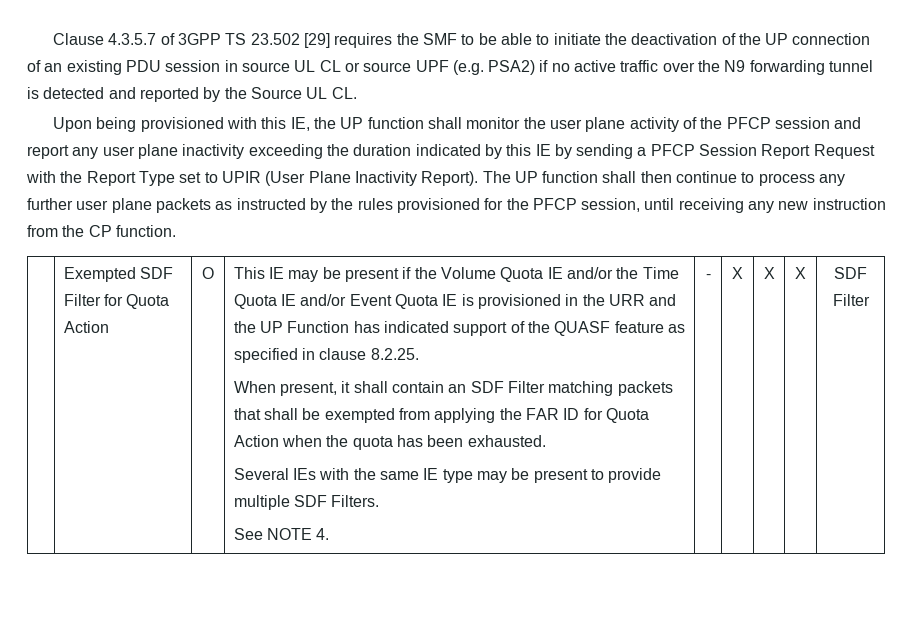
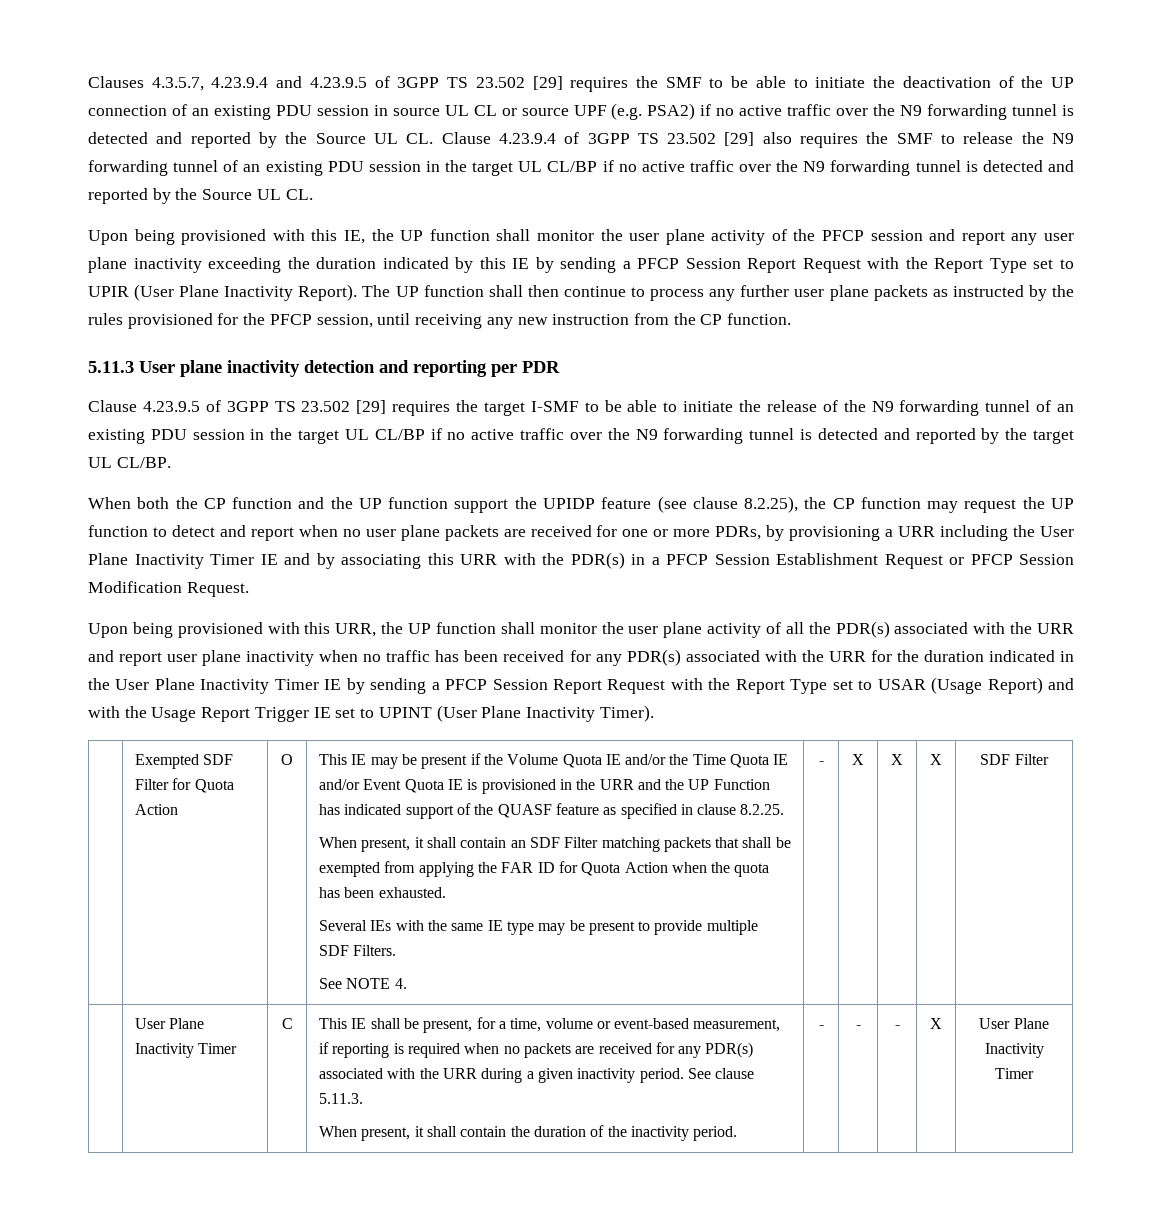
[53,33,157,45] Clause 4.3.5.7 -> [88,76,367,91] Clauses 4.3.5.7, 4.23.9.4 and 4.23.9.5
(357, 93) none -> [441,132,1075,148] [88,160,1075,176] [88,188,313,204] Clause 4.23.9.4 of 3GPP TS 23.502 [29] also requires the SMF to release the N9 forwarding tunnel of an existing PDU session in the target UL CL/BP if no active traffic over the N9 forwarding tunnel is detected and reported by the Source UL CL.
(176, 231) none -> [88,360,560,377] [88,400,1074,416] [88,428,1075,444] [88,457,171,468] [88,496,1074,513] [88,525,1075,541] [88,552,1074,569] [88,581,249,597] [88,621,1075,638] [88,649,1074,666] [88,677,1075,694] [88,705,654,722] // 5.11.3 User plane inactivity detection and reporting per PDR // Clause 4.23.9.5 of 3GPP TS 23.502 [29] requires the target I-SMF to be able to initiate the release of the N9 forwarding tunnel of an existing PDU session in the target UL CL/BP if no active traffic over the N9 forwarding tunnel is detected and reported by the target UL CL/BP. // When both the CP function and the UP function support the UPIDP feature (see clause 8.2.25), the CP function may request the UP function to detect and report when no user plane packets are received for one or more PDRs, by provisioning a URR including the User Plane Inactivity Timer IE and by associating this URR with the PDR(s) in a PFCP Session Establishment Request or PFCP Session Modification Request. // Upon being provisioned with this URR, the UP function shall monitor the user plane activity of all the PDR(s) associated with the URR and report user plane inactivity when no traffic has been received for any PDR(s) associated with the URR for the duration indicated in the User Plane Inactivity Timer IE by sending a PFCP Session Report Request with the Report Type set to USAR (Usage Report) and with the Usage Report Trigger IE set to UPINT (User Plane Inactivity Timer).
(870, 300) none -> [134,1018,205,1029] [134,1043,238,1058] [281,1018,293,1029] [318,1017,781,1033] [318,1042,754,1058] [318,1068,755,1083] [318,1093,363,1104] [318,1125,738,1141] [818,1025,824,1029] [855,1025,861,1029] [894,1025,900,1029] [930,1018,942,1029] [979,1018,1049,1029] [984,1043,1044,1058] [995,1068,1034,1079] // | User Plane Inactivity Timer | C | This IE shall be present, for a time, volume or event-based measurement, if reporting is required when no packets are received for any PDR(s) associated with the URR during a given inactivity period. See clause 5.11.3. // When present, it shall contain the duration of the inactivity period. | - | - | - | X | User Plane Inactivity Timer

